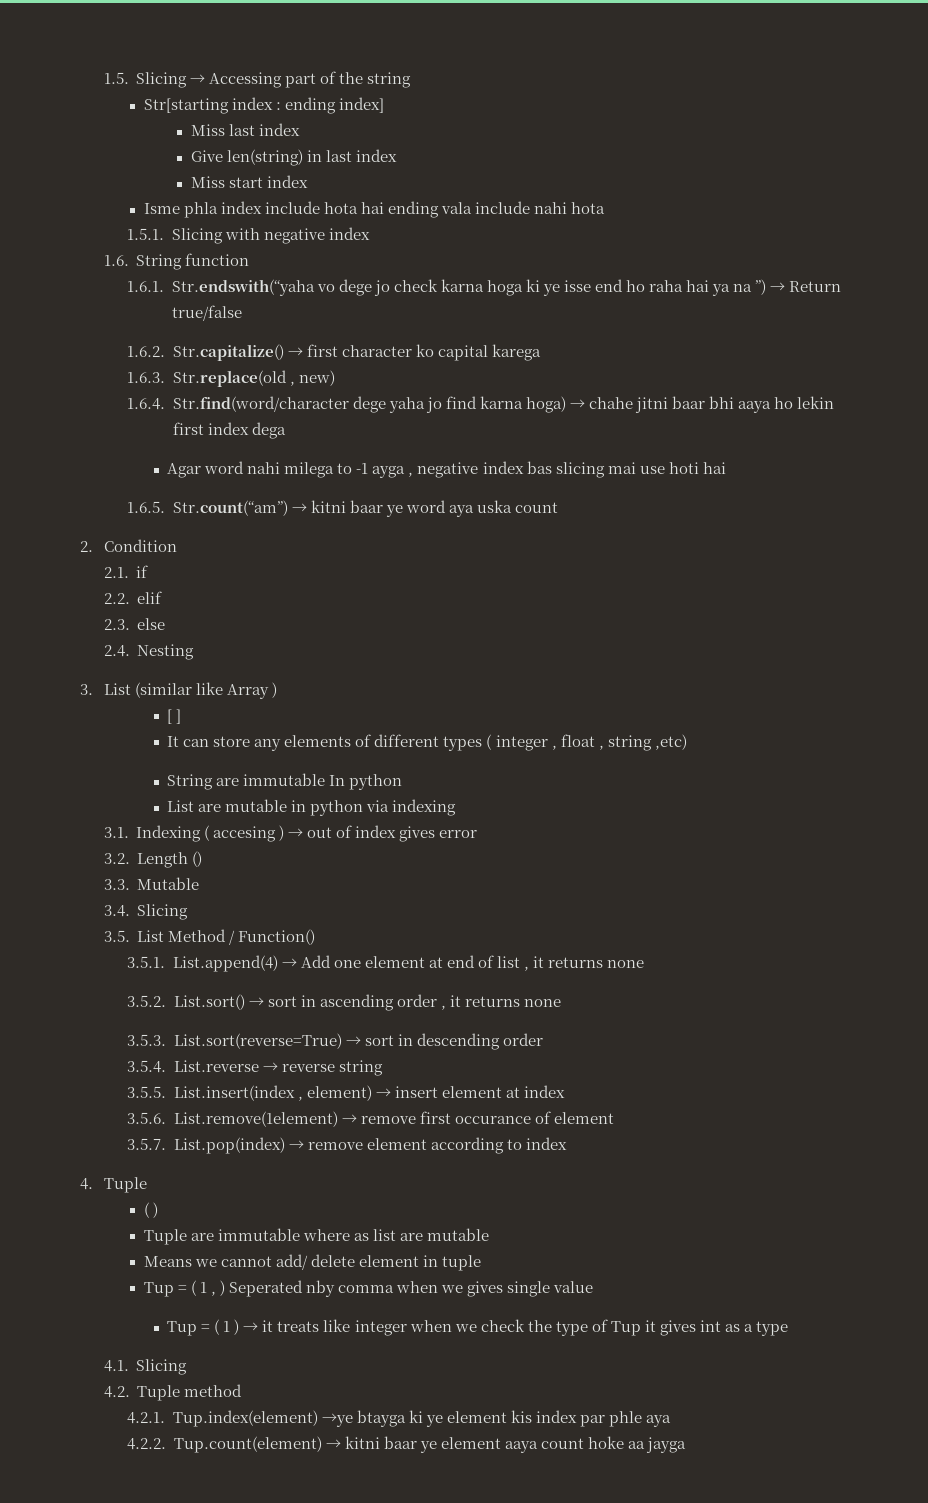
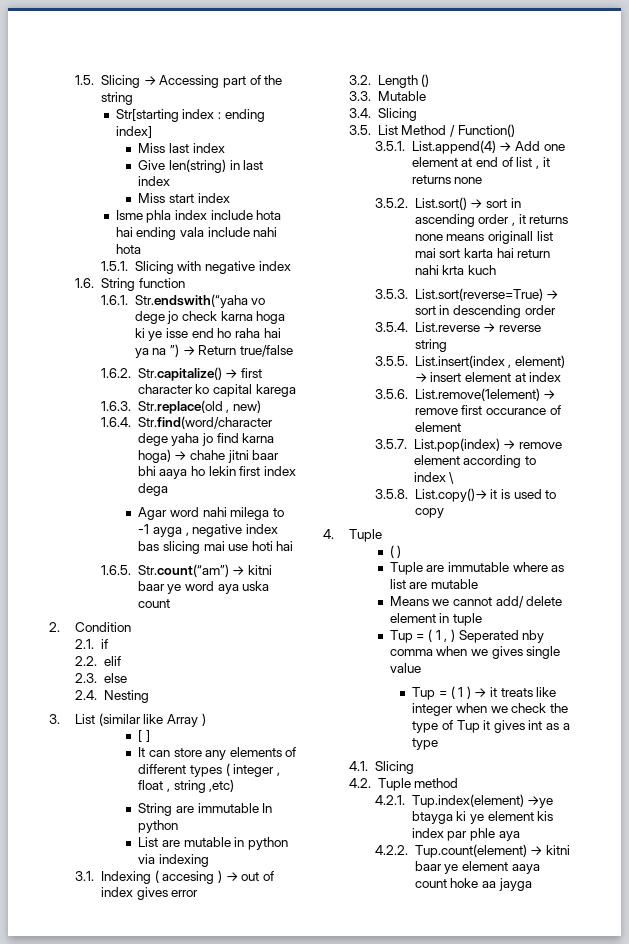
(562, 1003) none -> [446,231,553,244] [414,248,551,258] [414,265,497,275] means originall list mai sort karta hai return nahi krta kuch
(567, 1143) none -> [449,472,455,484] [374,488,557,502] [414,508,444,518] \ // 3.5.8. List.copy()→ it is used to copy

